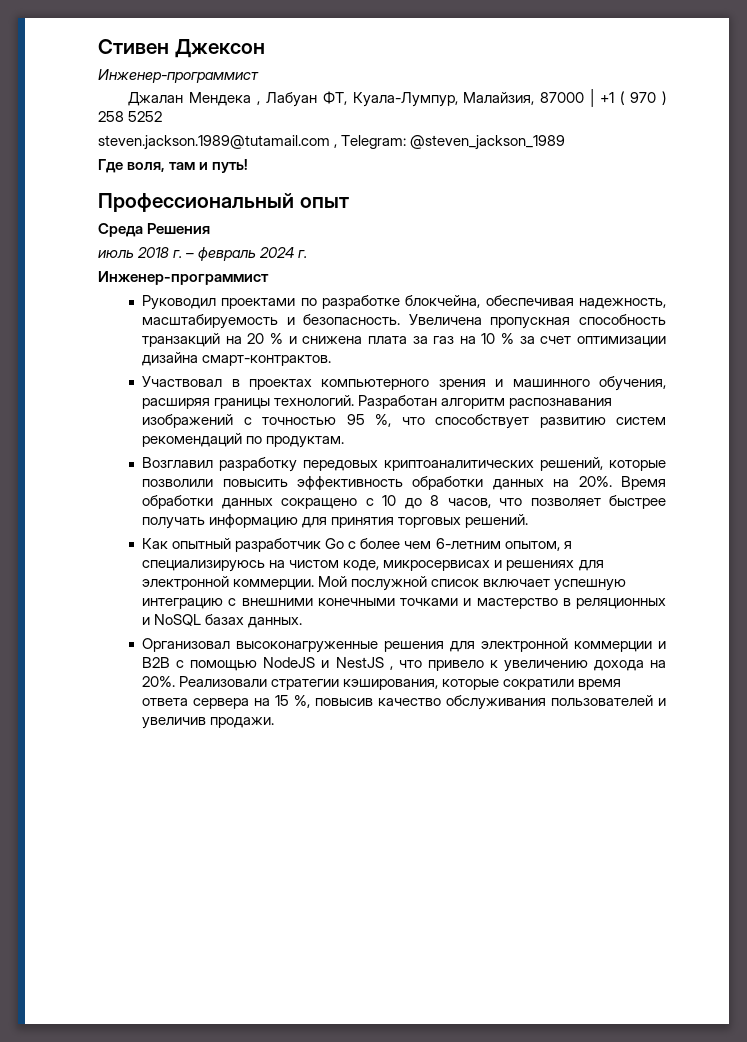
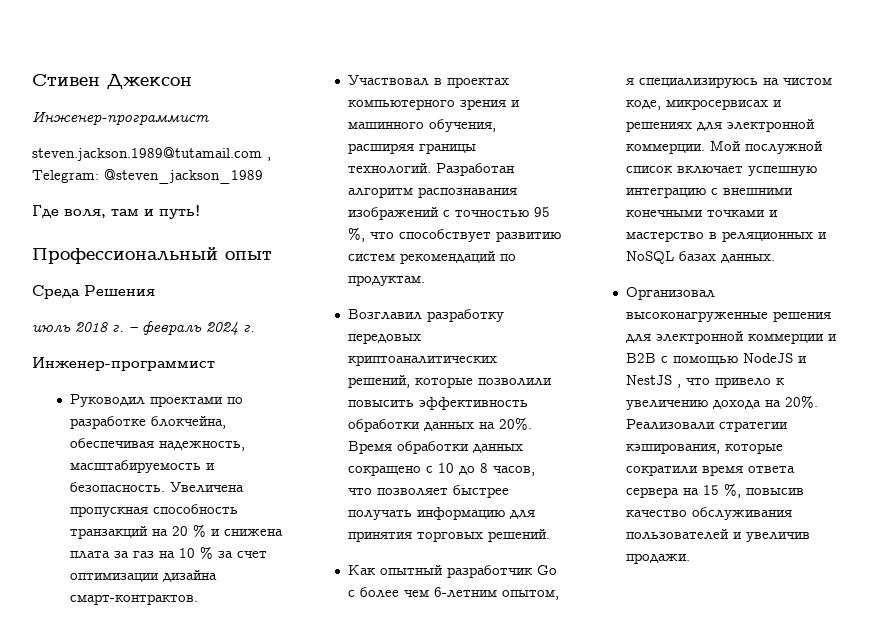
[127,89,666,107] [98,111,163,122] // Джалан Мендека , Лабуан ФТ, Куала-Лумпур, Малайзия, 87000 | +1 ( 970 ) 258 5252 -> (209, 118) none

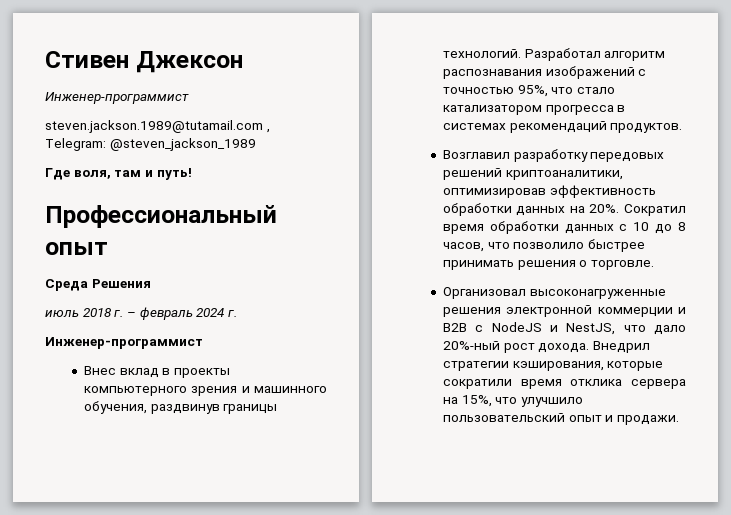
[69,394,243,407] [69,416,226,429] [69,438,245,451] [69,460,215,473] [69,482,244,493] [69,504,238,517] [69,524,283,539] [69,546,267,559] [69,570,217,582] [69,594,198,605] [347,75,509,88] Руководил проектами по разработке блокчейна, обеспечивая надежность, масштабируемость и безопасность. Увеличена пропускная способность транзакций на 20 % и снижена плата за газ на 10 % за счет оптимизации дизайна смарт-контрактов. // Участвовал в проектах -> [83,366,230,378] Внес вклад в проекты
[347,143,414,154] расширяя -> [150,404,220,414] раздвинув
[435,163,515,176] Разработан -> [524,48,601,61] Разработал
[533,207,550,217] [347,227,561,242] [347,251,516,264] [347,275,425,286] [347,309,504,322] [347,333,421,344] [347,355,497,366] [347,375,552,388] [347,400,414,407] 95 %, что способствует развитию систем рекомендаций по продуктам. // Возглавил разработку передовых криптоаналитических решений, которые позволили повысить -> [517,85,615,97] [442,105,626,115] [442,121,683,133] [442,149,665,162] [442,168,623,180] [442,188,546,198] 95%, что стало катализатором прогресса в системах рекомендаций продуктов. // Возглавил разработку передовых решений криптоаналитики, оптимизировав
[347,441,523,454] [347,465,421,476] Время обработки данных сокращено -> [624,204,686,216] [442,221,614,234] Сократил время обработки данных
[376,485,509,498] [347,507,535,520] [347,529,550,542] [347,565,557,578] [347,587,559,600] [625,77,832,88] [625,99,782,110] [625,119,815,132] [625,140,823,154] [625,166,817,176] [625,187,793,198] [625,210,778,217] [625,231,827,242] [625,251,775,264] позволяет быстрее получать информацию для принятия торговых решений. // Как опытный разработчик Go с более чем 6-летним опытом, я специализируюсь на чистом коде, микросервисах и решениях для электронной коммерции. Мой послужной список включает успешную интеграцию с внешними конечными точками и мастерство в реляционных и NoSQL базах данных. -> [513,239,645,252] [442,260,654,270] позволило быстрее принимать решения о торговле.
[625,334,651,343] для -> (501, 312) none
[672,356,738,365] помощью -> (484, 328) none
[625,375,784,388] [625,395,818,410] [625,419,715,430] NestJS , что привело к увеличению дохода на 20%. Реализовали -> [566,323,686,335] [442,341,650,353] NestJS, что дало 20%-ный рост дохода. Внедрил
[747,466,795,473] ответа -> [570,379,623,386] отклика
[702,483,804,498] [625,507,792,520] [625,529,810,542] 15 %, повысив качество обслуживания пользователей и увеличив -> [461,395,583,407] [442,413,614,422] 15%, что улучшило пользовательский опыт и

